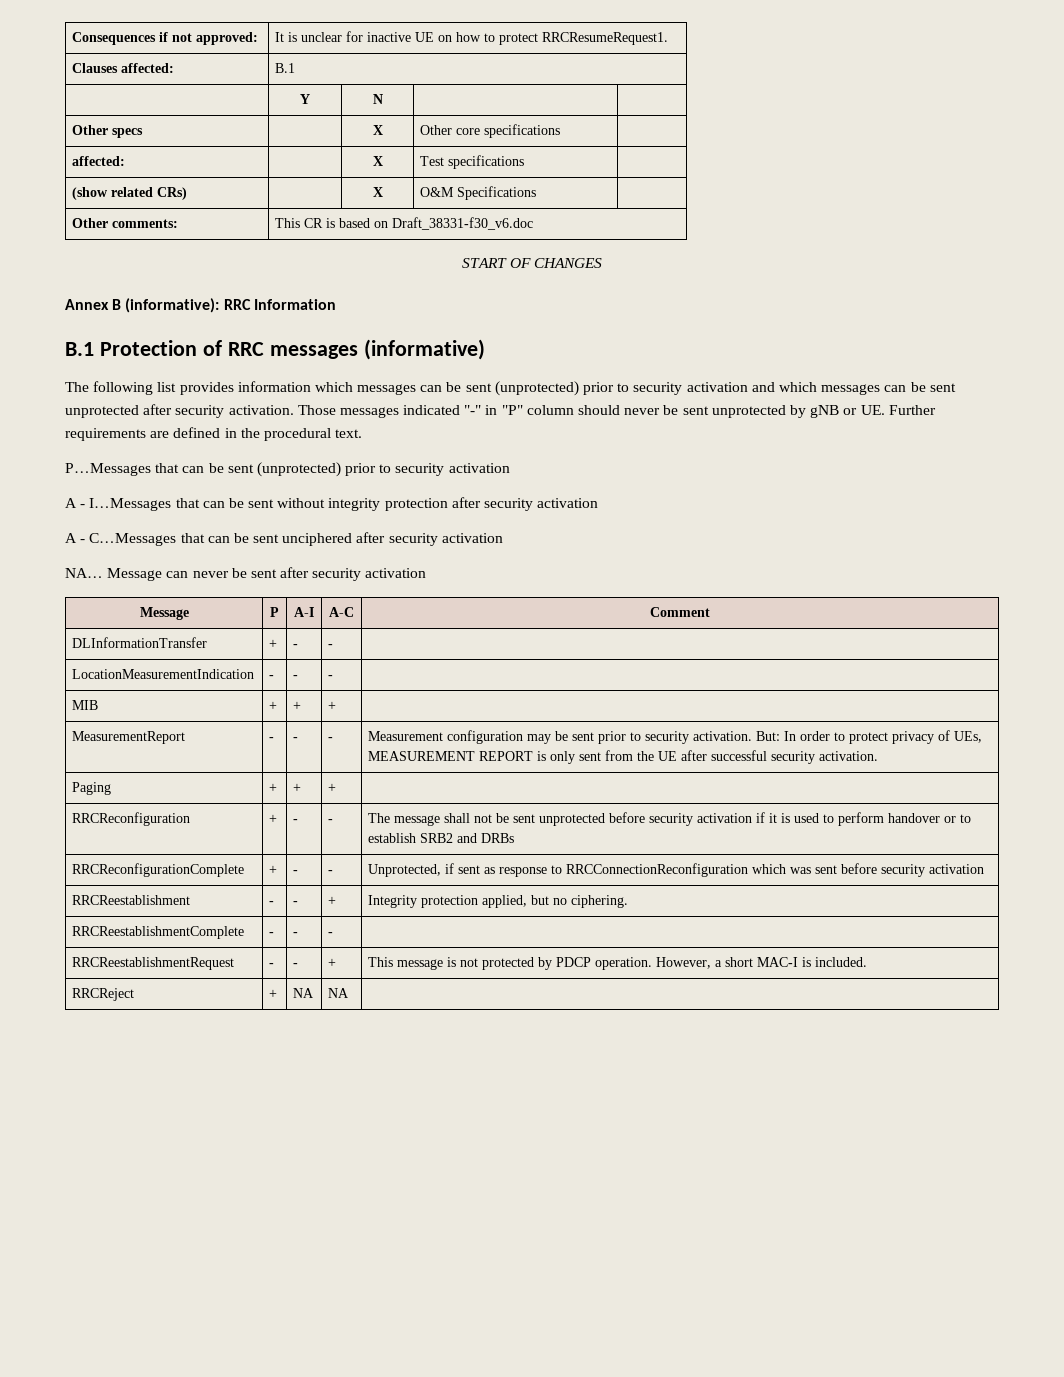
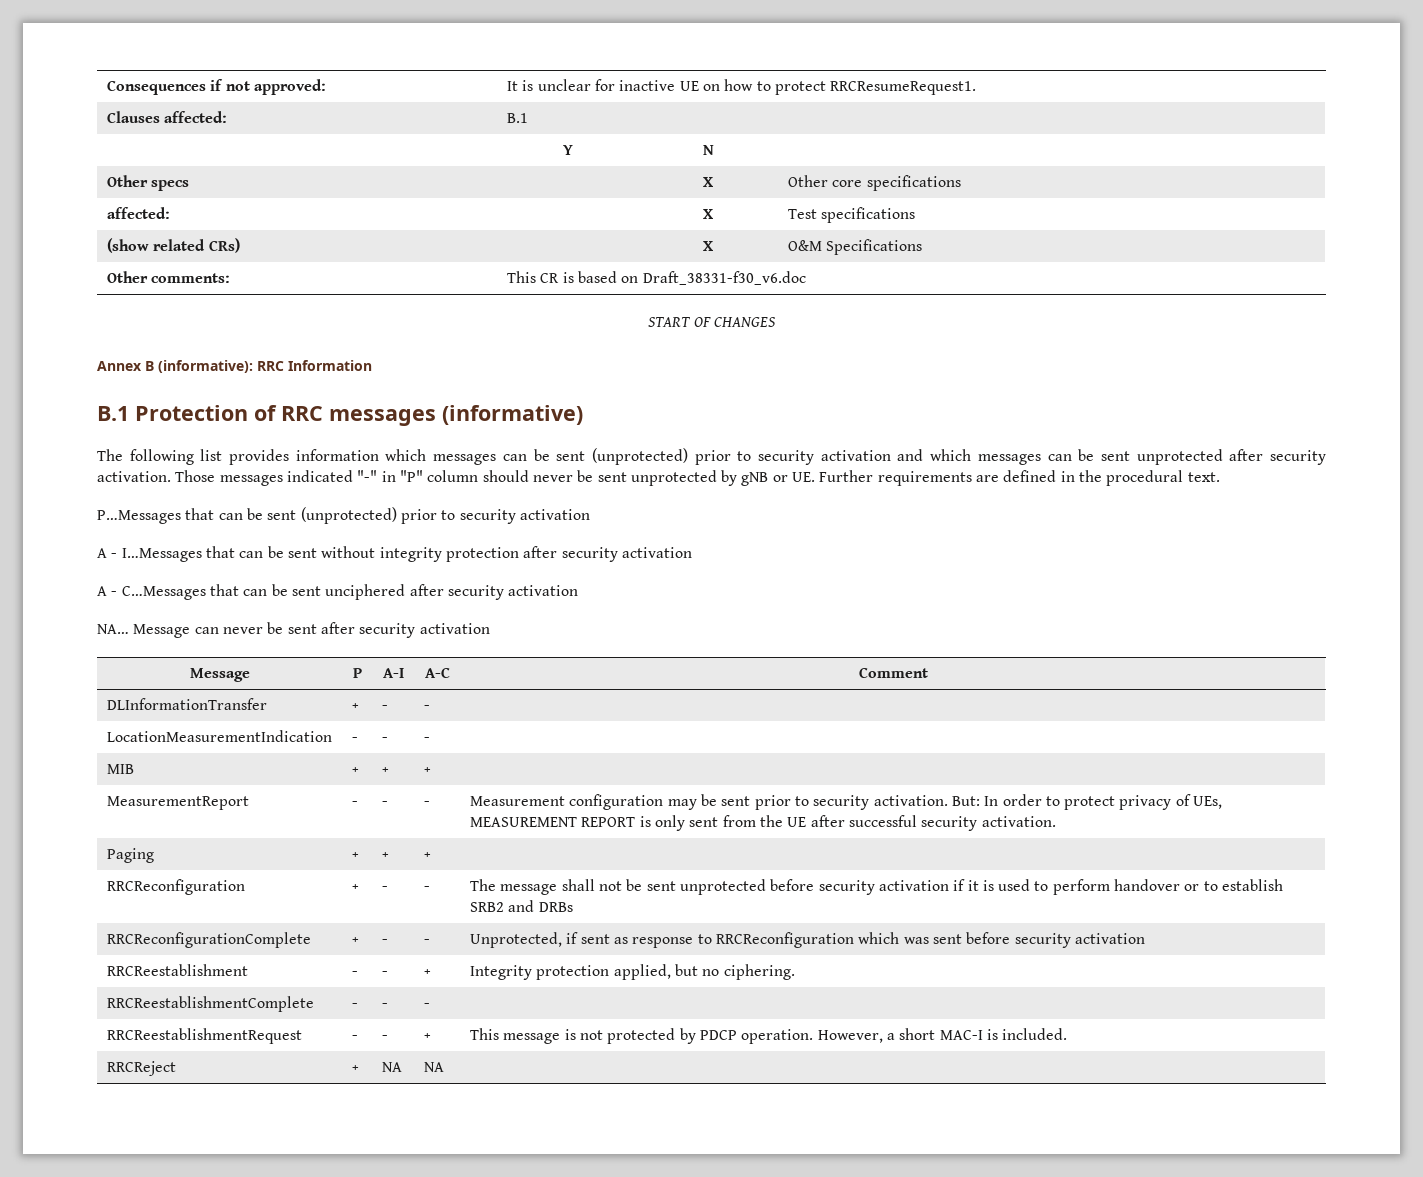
[566,863,749,877] RRCConnectionReconfiguration -> [715,932,854,948] RRCReconfiguration

